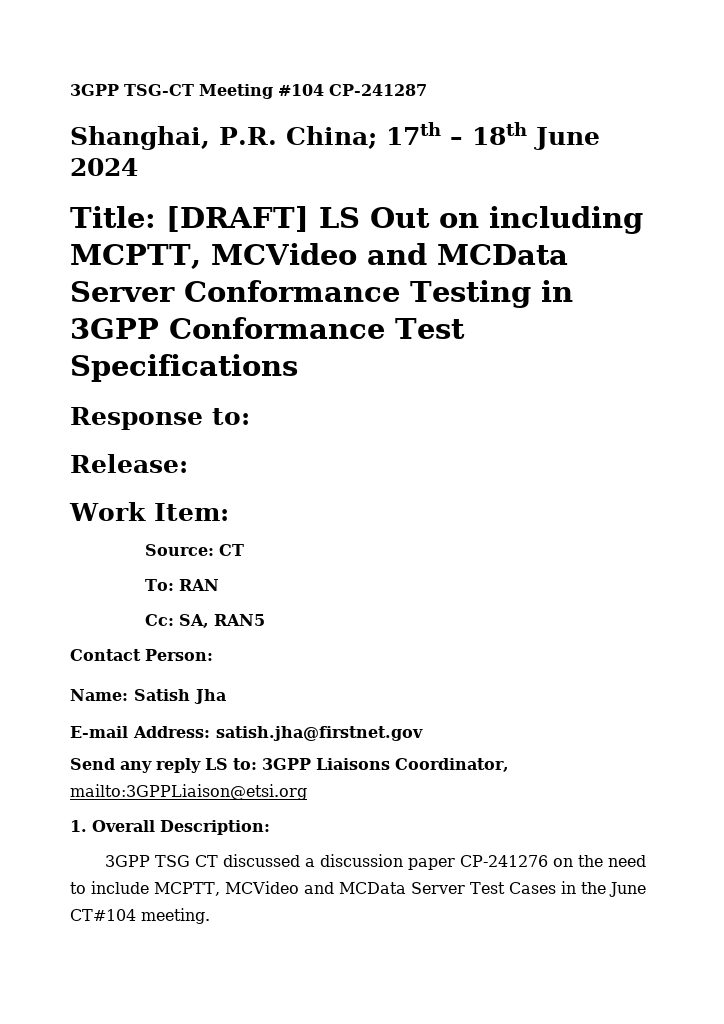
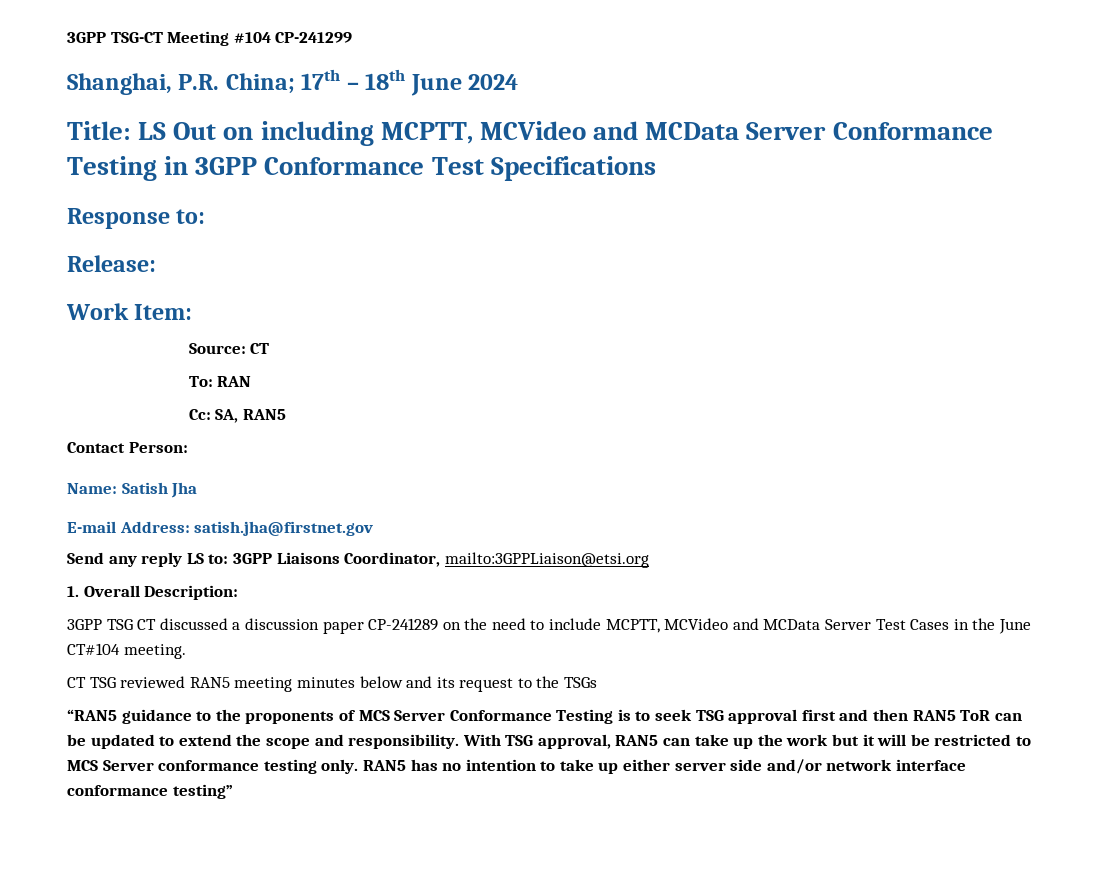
[329,84,427,96] CP-241287 -> [275,32,353,43] CP-241299
[166,206,309,232] [DRAFT] -> (131, 130) none
[459,855,548,867] CP-241276 -> [368,618,439,631] CP-241289
(210, 916) none -> [67,676,598,692] [67,709,1022,724] [67,734,1031,749] [67,759,967,774] [67,784,233,799] // CT TSG reviewed RAN5 meeting minutes below and its request to the TSGs // “RAN5 guidance to the proponents of MCS Server Conformance Testing is to seek TSG approval first and then RAN5 ToR can be updated to extend the scope and responsibility. With TSG approval, RAN5 can take up the work but it will be restricted to MCS Server conformance testing only. RAN5 has no intention to take up either server side and/or network interface conformance testing”

